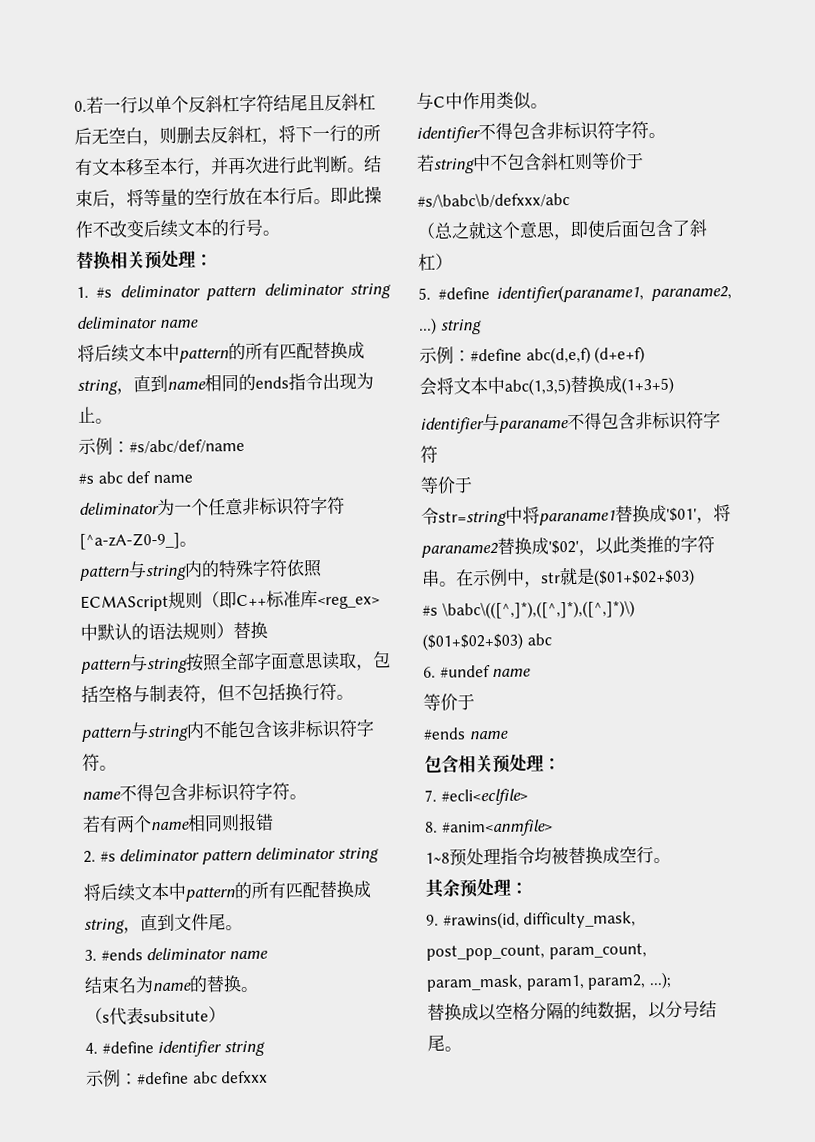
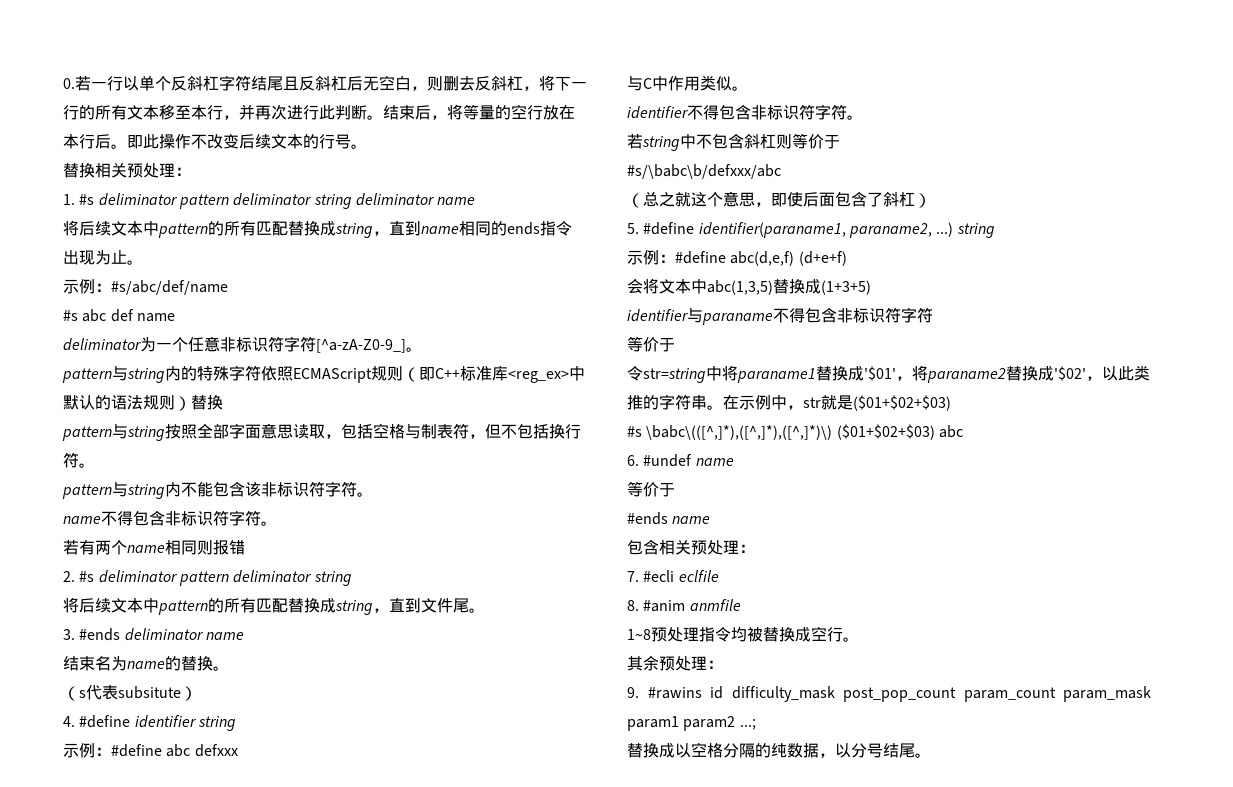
[440,788,528,806] #ecli<eclfile> -> [643,570,719,582] #ecli eclfile
[441,819,553,837] #anim<anmfile> -> [643,599,741,612] #anim anmfile
[442,911,637,930] [426,943,647,961] [426,971,672,992] #rawins(id, difficulty_mask, post_pop_count, param_count, param_mask, param1, param2, ...); -> [647,686,1151,702] [627,716,756,731] #rawins id difficulty_mask post_pop_count param_count param_mask param1 param2 ...;

